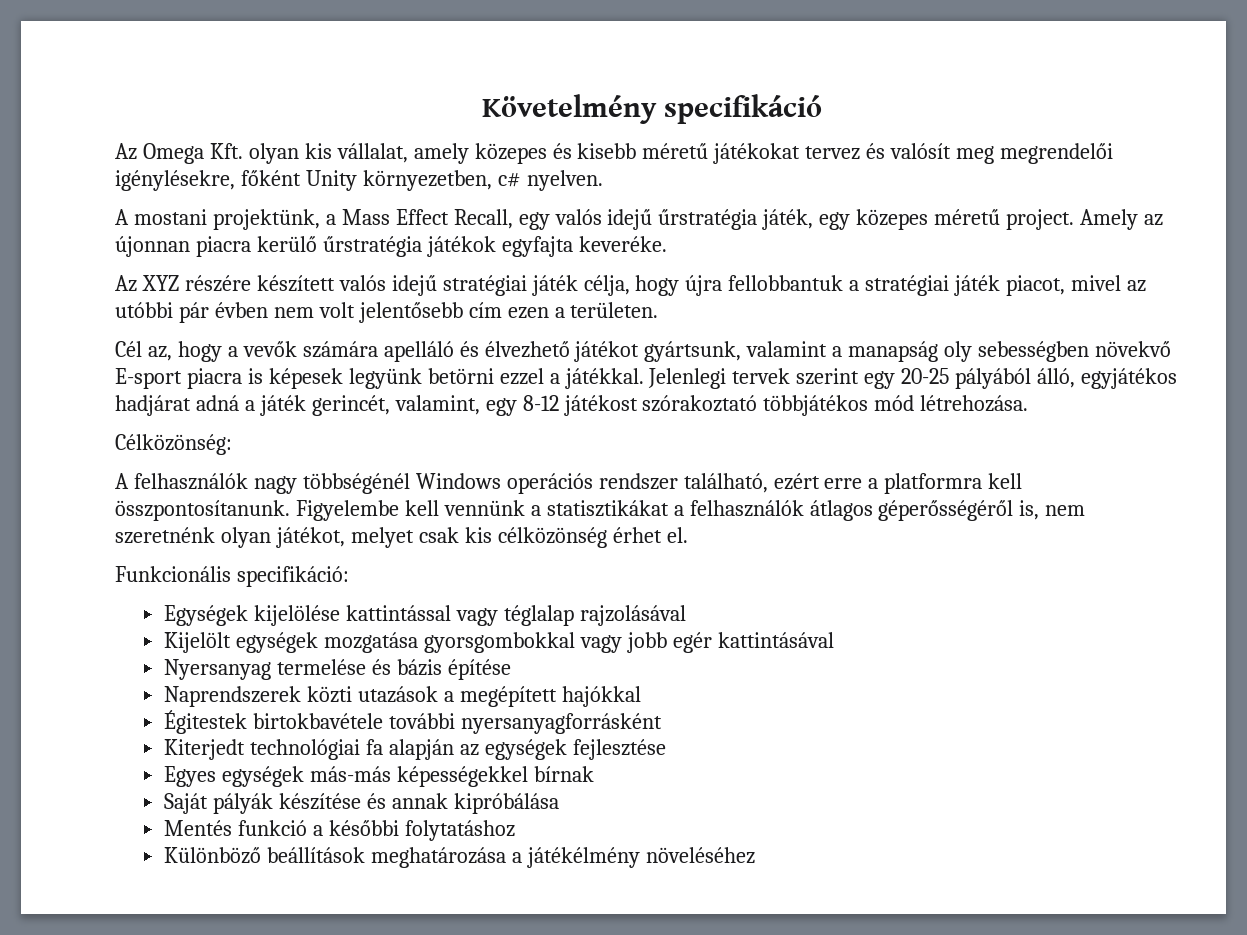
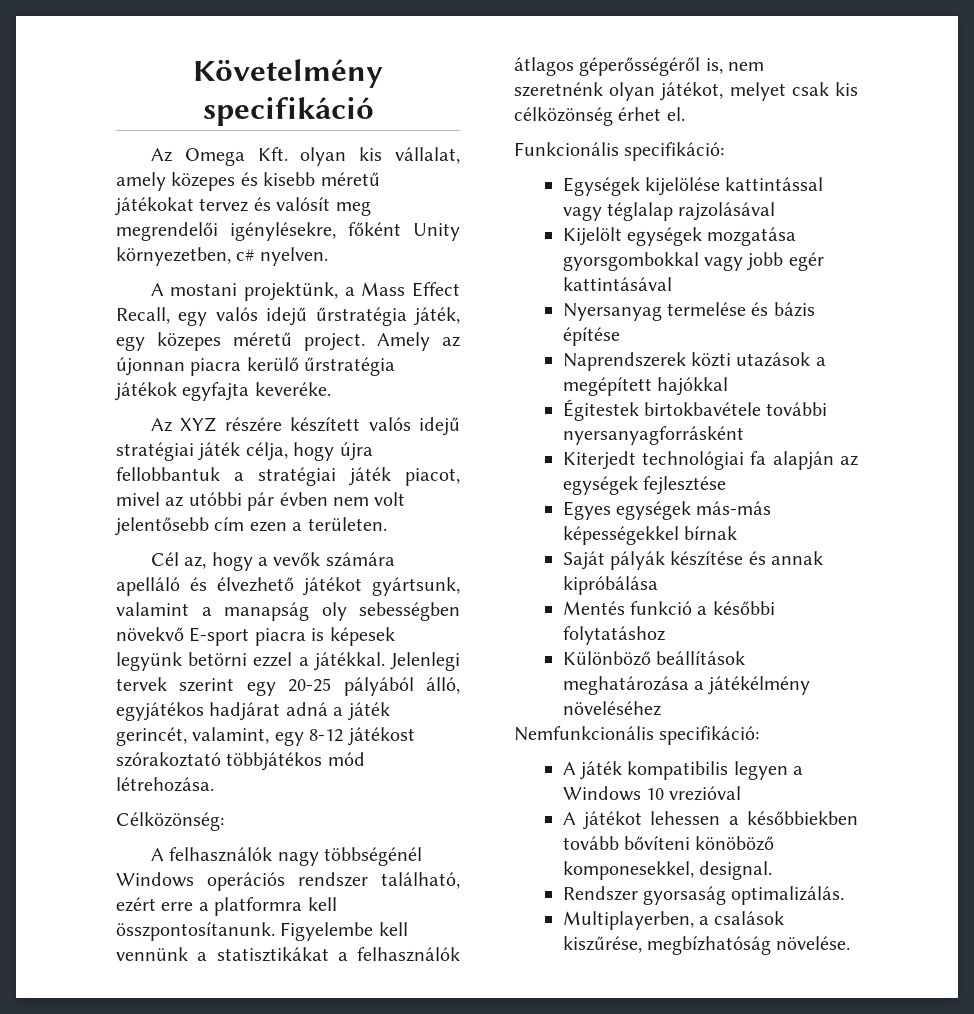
(755, 855) none -> [514,726,760,745] [562,761,804,780] [562,786,742,801] [562,811,858,830] [562,836,775,851] [562,861,773,880] [562,886,845,905] [562,911,785,930] [562,936,851,955] // Nemfunkcionális specifikáció: // A játék kompatibilis legyen a Windows 10 vrezióval // A játékot lehessen a későbbiekben tovább bővíteni könöböző komponesekkel, designal. // Rendszer gyorsaság optimalizálás. // Multiplayerben, a csalások kiszűrése, megbízhatóság növelése.

